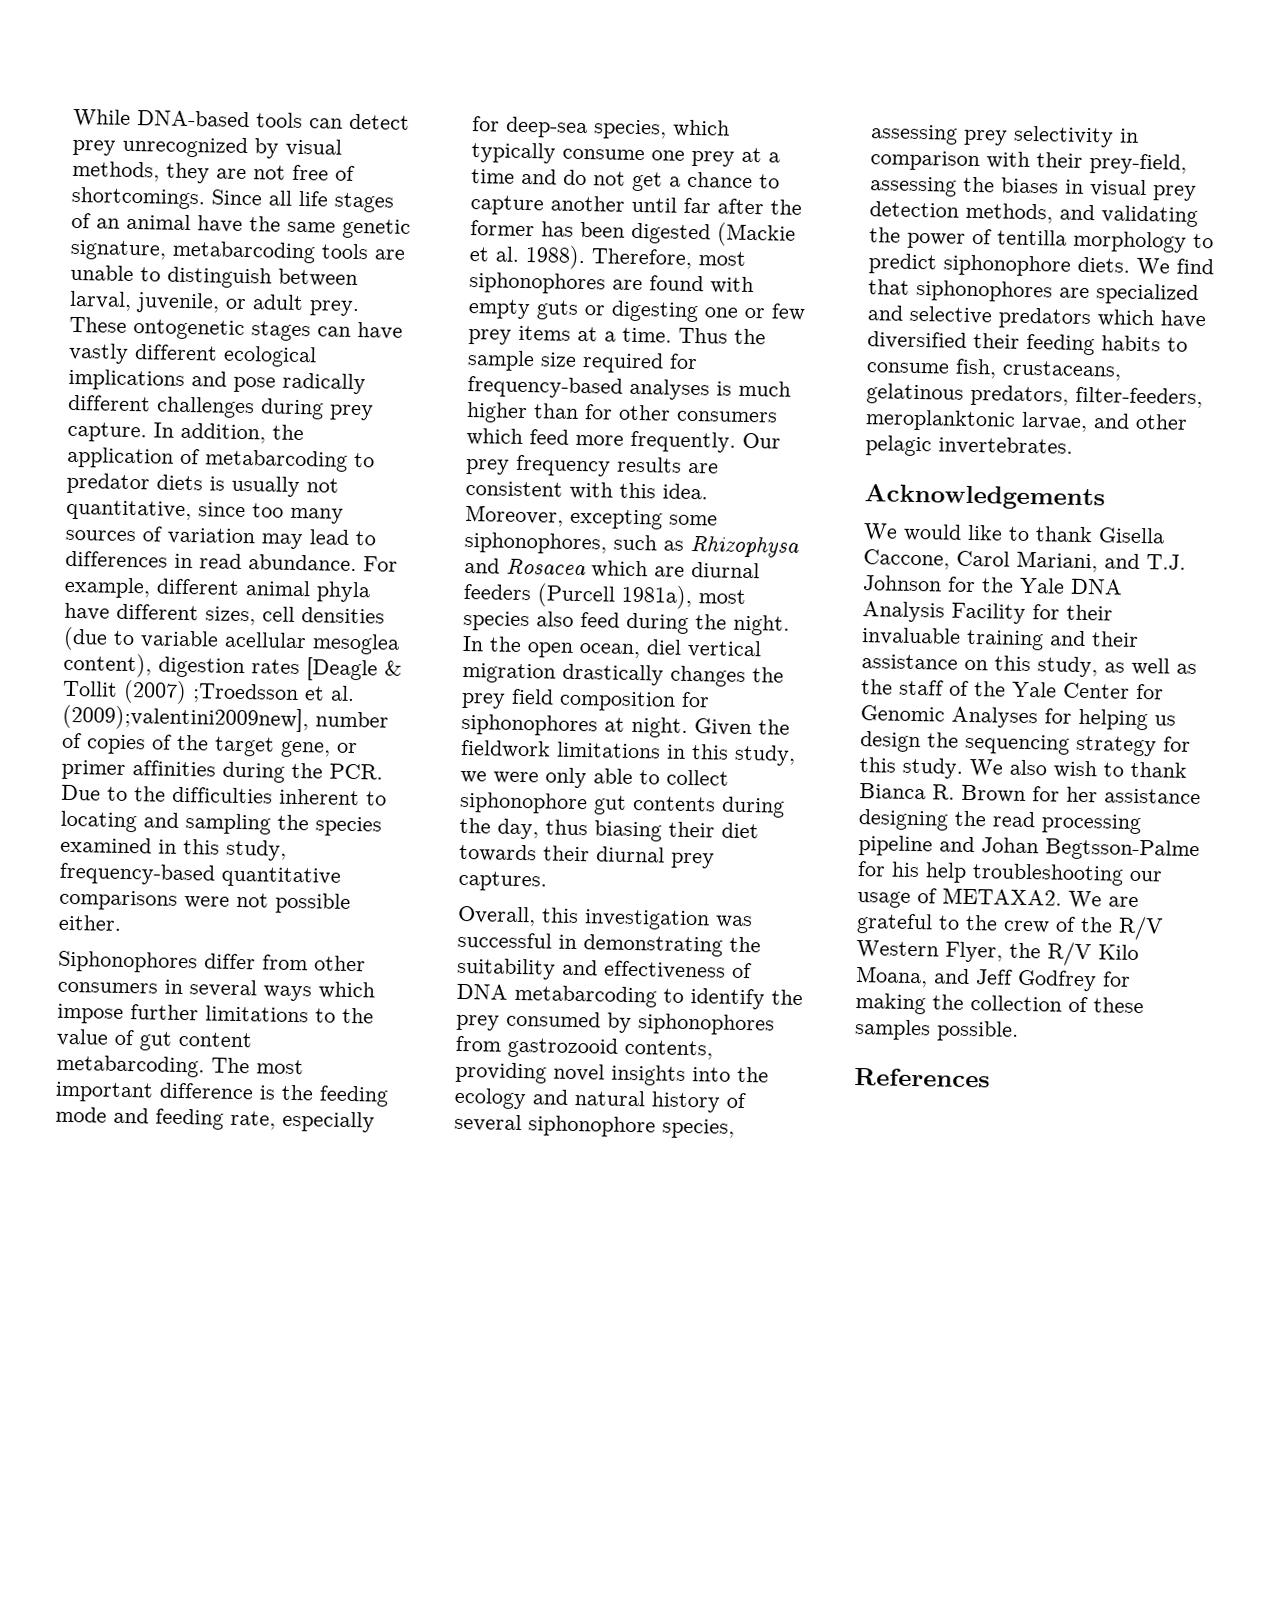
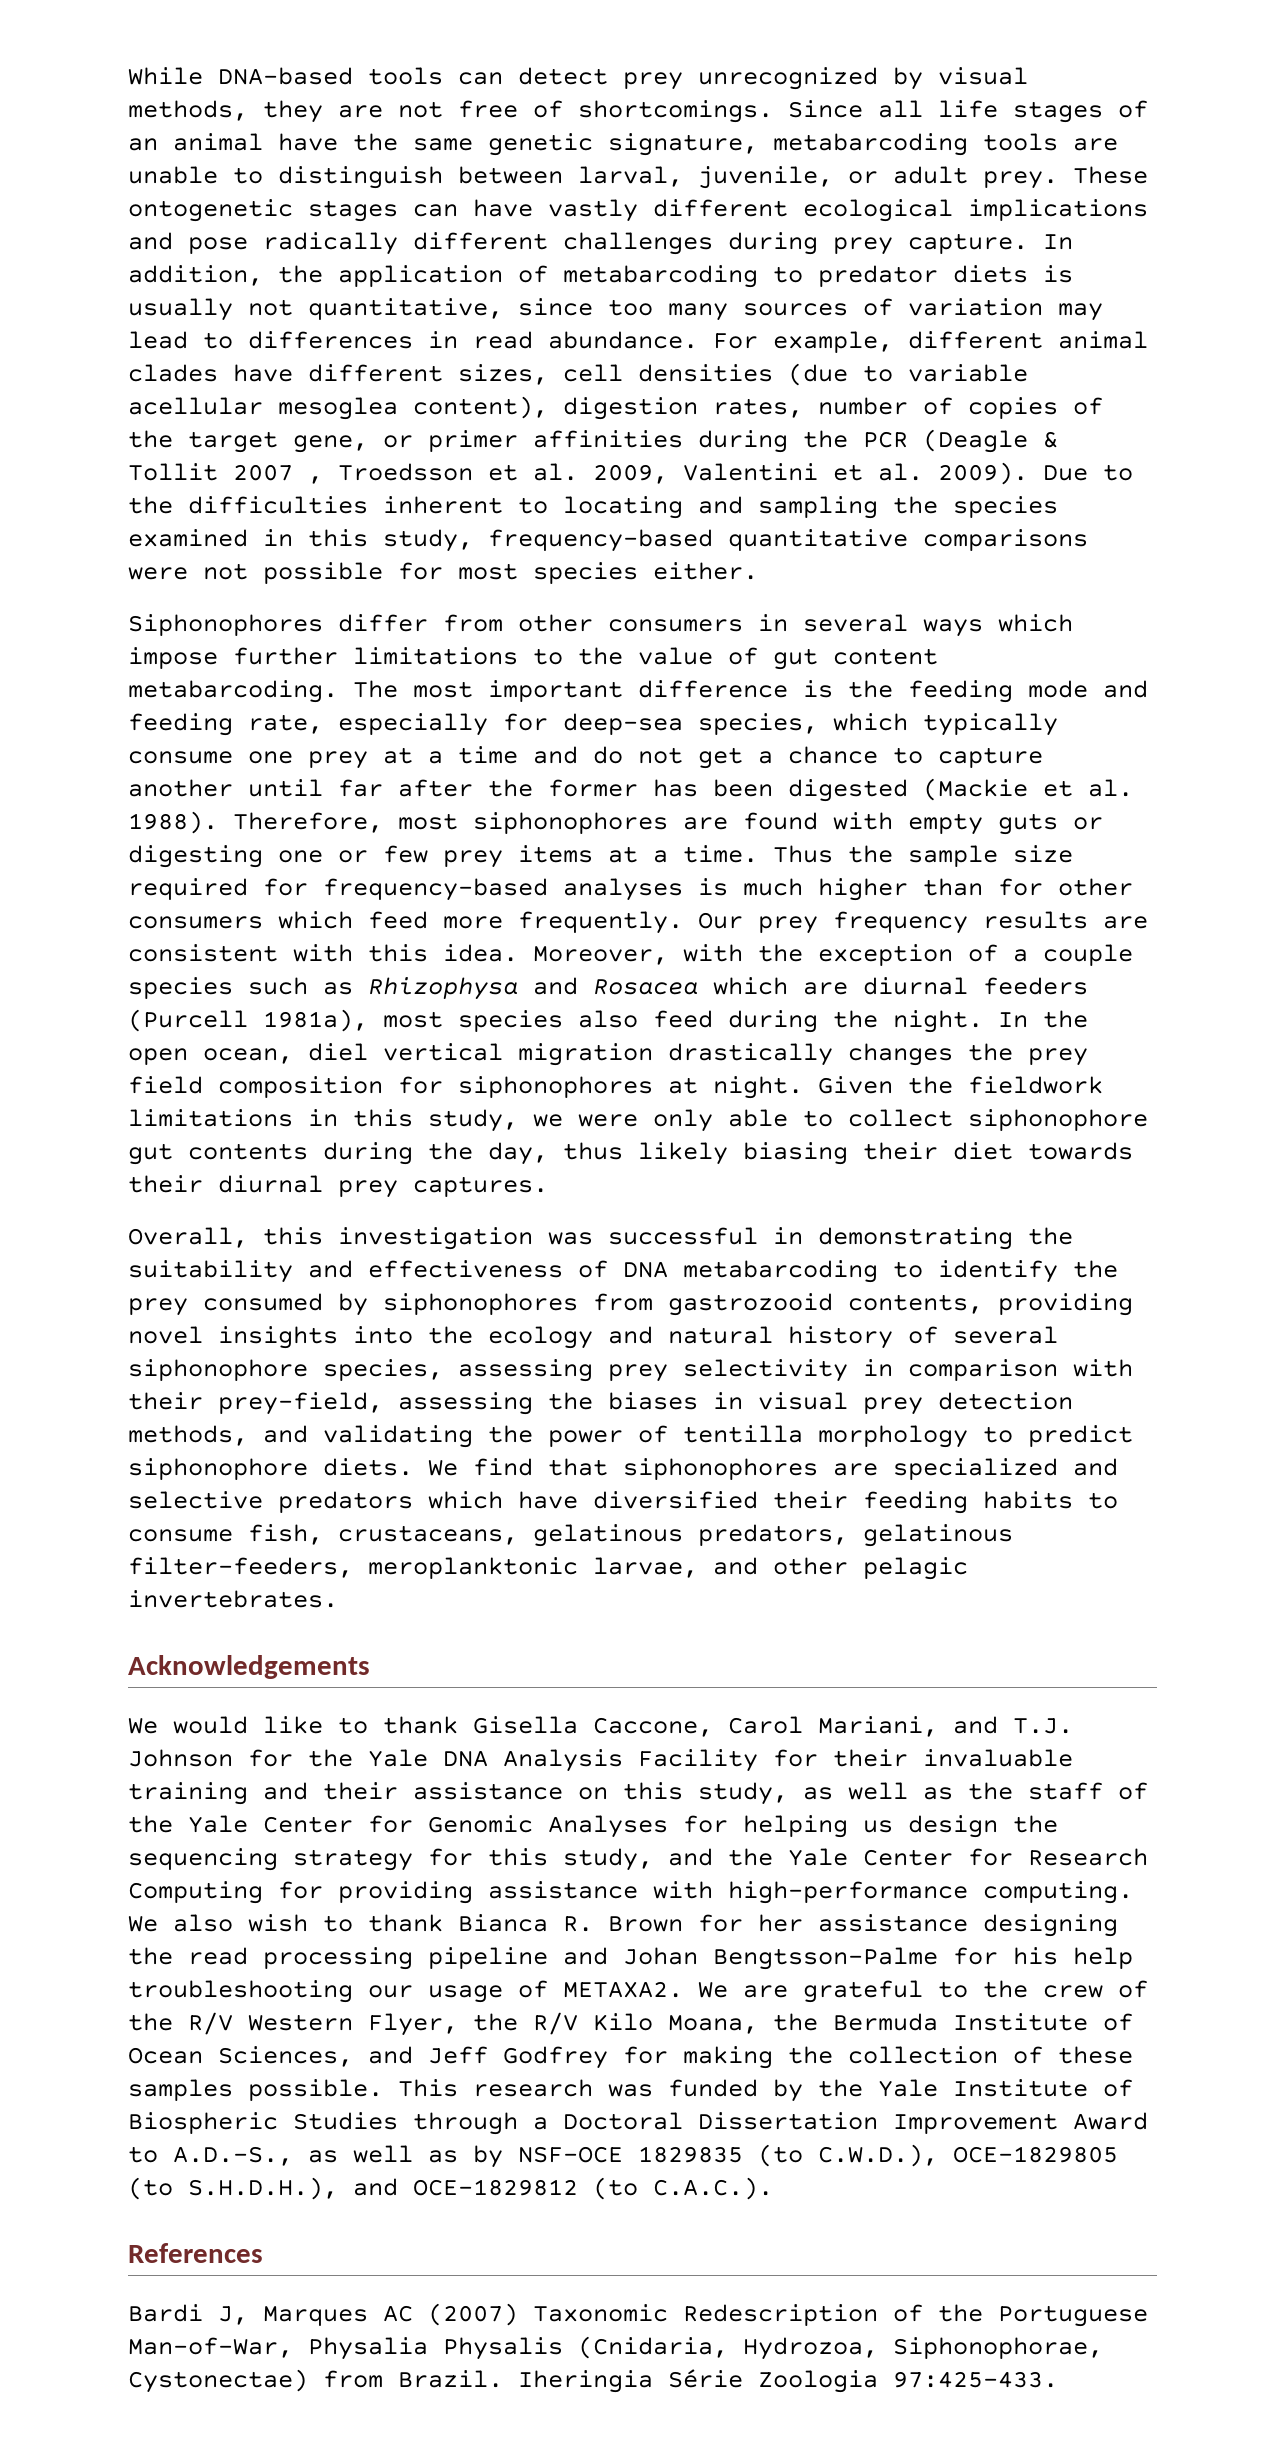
[316,581,371,603] phyla -> [128,364,218,382] clades
[251,657,402,682] [62,679,355,705] [62,704,309,733] rates [Deagle & Tollit (2007) ;Troedsson et al. (2009);valentini2009new], -> [713,398,803,418] rates,
[329,763,383,780] PCR. -> [863,429,1058,453] [128,462,1028,485] PCR (Deagle & Tollit 2007 , Troedsson et al. 2009, Valentini et al. 2009).
(351, 903) none -> [398,562,638,584] for most species
[570,508,718,530] [464,531,607,555] excepting some siphonophores, -> [683,944,1133,966] [128,977,233,999] with the exception of a couple species
(588, 827) none -> [638,1142,728,1165] likely
(1069, 395) none -> [863,1524,1013,1547] gelatinous
[902,757,963,779] study. -> [563,1848,1148,1871] [128,1881,1133,1904] study, and the Yale Center for Research Computing for providing assistance with high-performance computing.
[1045,838,1200,862] Begtsson-Palme -> [713,1947,938,1970] Bengtsson-Palme
(928, 976) none -> [773,2013,1133,2031] [128,2046,353,2067] the Bermuda Institute of Ocean Sciences,
[854,1067,990,1088] // References -> [398,2079,1133,2102] [128,2112,1148,2135] [128,2144,1118,2168] [128,2177,773,2200] [128,2243,263,2263] [128,2303,1148,2327] [128,2336,1103,2360] [128,2369,1058,2393] This research was funded by the Yale Institute of Biospheric Studies through a Doctoral Dissertation Improvement Award to A.D.-S., as well as by NSF-OCE 1829835 (to C.W.D.), OCE-1829805 (to S.H.D.H.), and OCE-1829812 (to C.A.C.). // References // Bardi J, Marques AC (2007) Taxonomic Redescription of the Portuguese Man-of-War, Physalia Physalis (Cnidaria, Hydrozoa, Siphonophorae, Cystonectae) from Brazil. Iheringia Série Zoologia 97:425–433.

